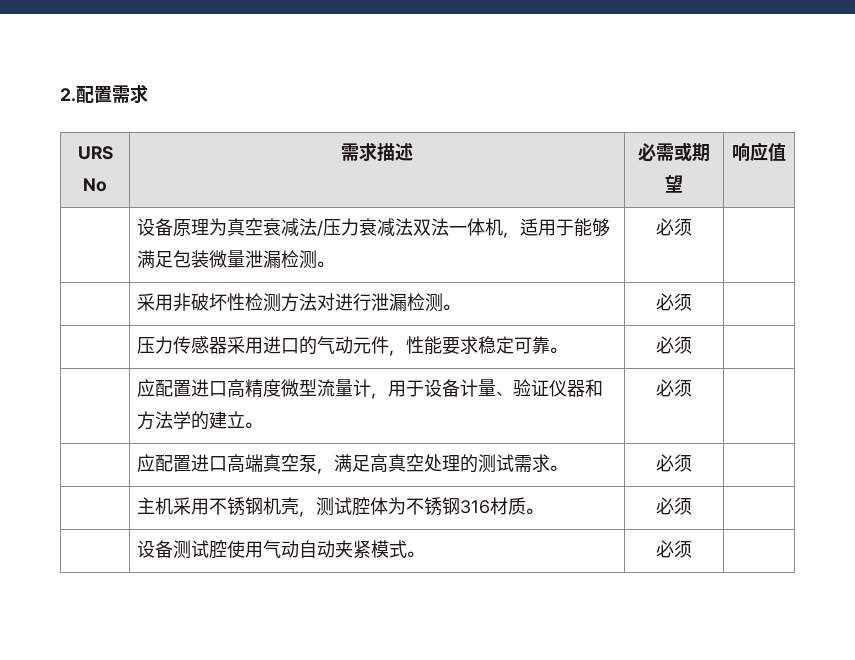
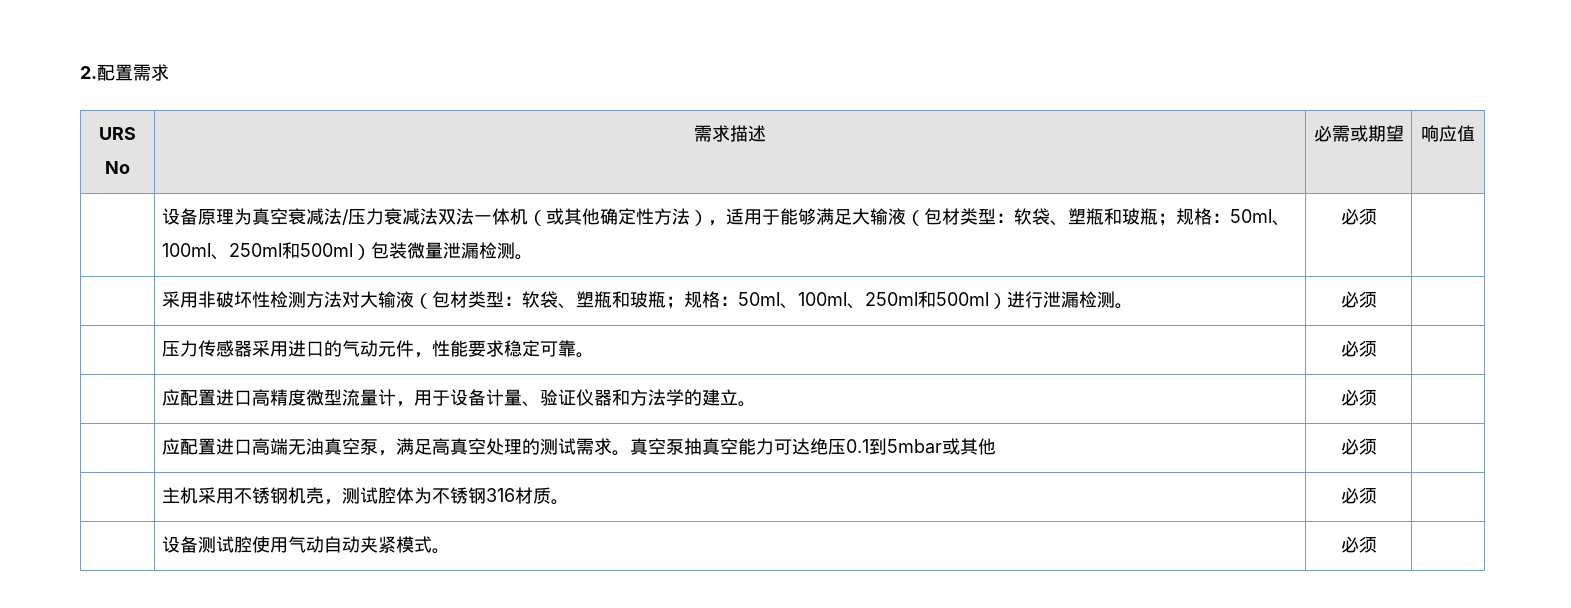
[503,218,611,238] [137,250,174,268] ，适用于能够满足 -> [528,208,1291,226] [162,242,372,260] （或其他确定性方法），适用于能够满足大输液（包材类型：软袋、塑瓶和玻瓶；规格：50ml、100ml、250ml和500ml）
(336, 302) none -> [360,291,1008,309] 大输液（包材类型：软袋、塑瓶和玻瓶；规格：50ml、100ml、250ml和500ml）
(264, 463) none -> [288,438,325,455] 无油
(568, 468) none -> [630,438,997,455] 真空泵抽真空能力可达绝压0.1到5mbar或其他

